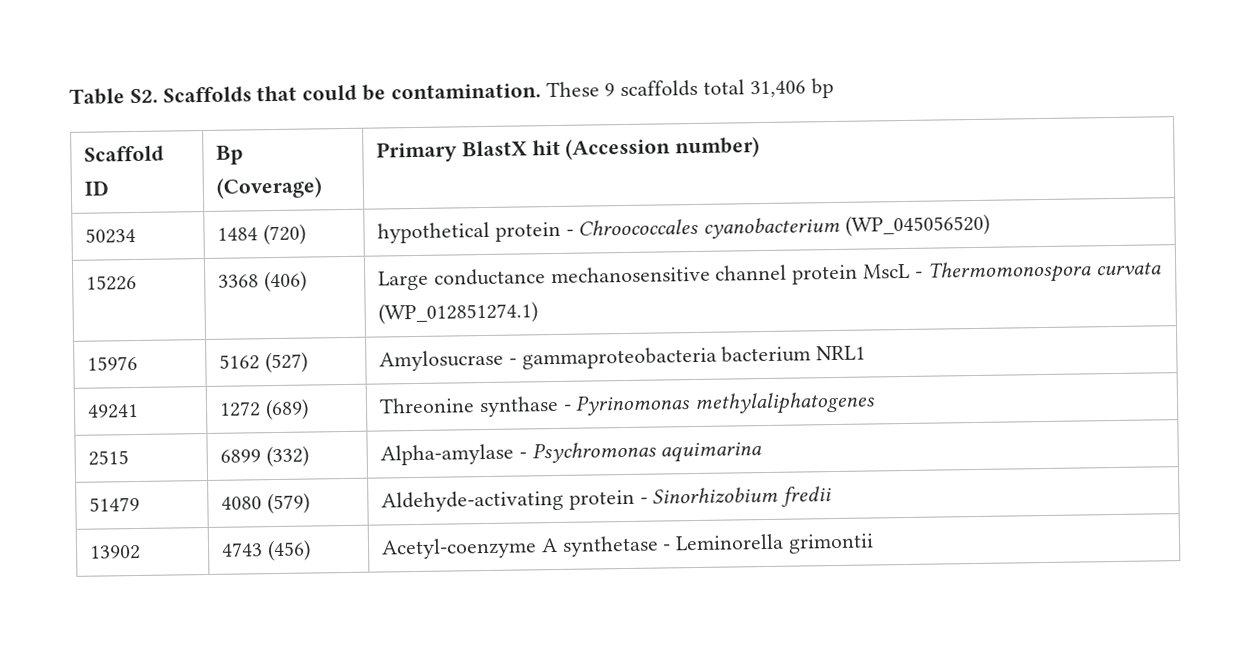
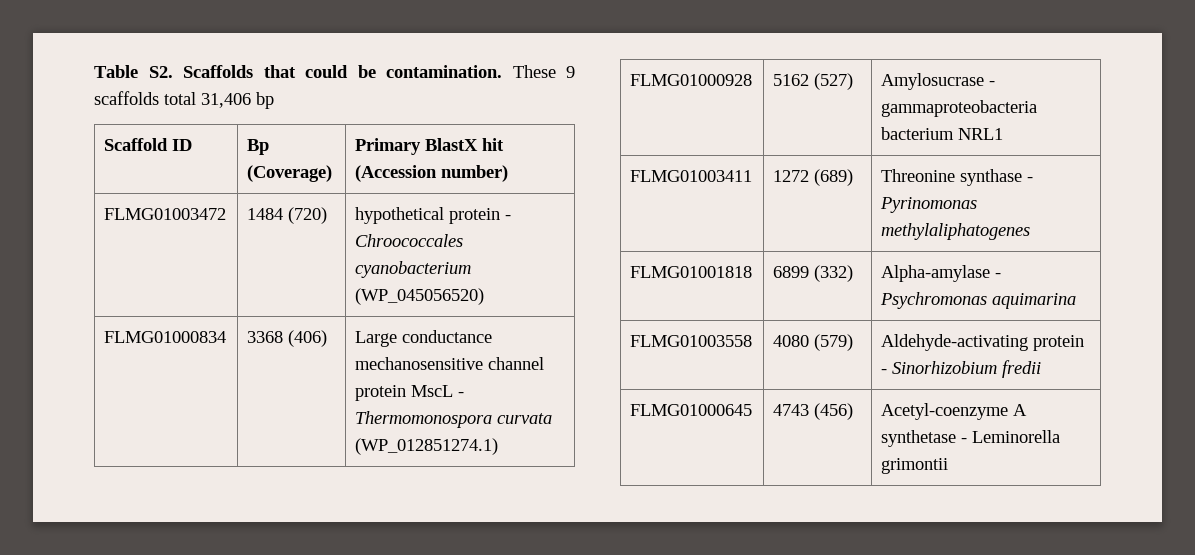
[85,227,137,244] 50234 -> [104,208,227,220] FLMG01003472
[86,274,138,291] 15226 -> [104,331,227,343] FLMG01000834
[87,355,139,371] 15976 -> [630,74,753,86] FLMG01000928
[87,403,140,419] 49241 -> [630,170,753,182] FLMG01003411
[88,450,130,466] 2515 -> [630,266,753,278] FLMG01001818
[89,496,141,512] 51479 -> [630,335,753,347] FLMG01003558
[89,544,142,560] 13902 -> [630,404,753,416] FLMG01000645

